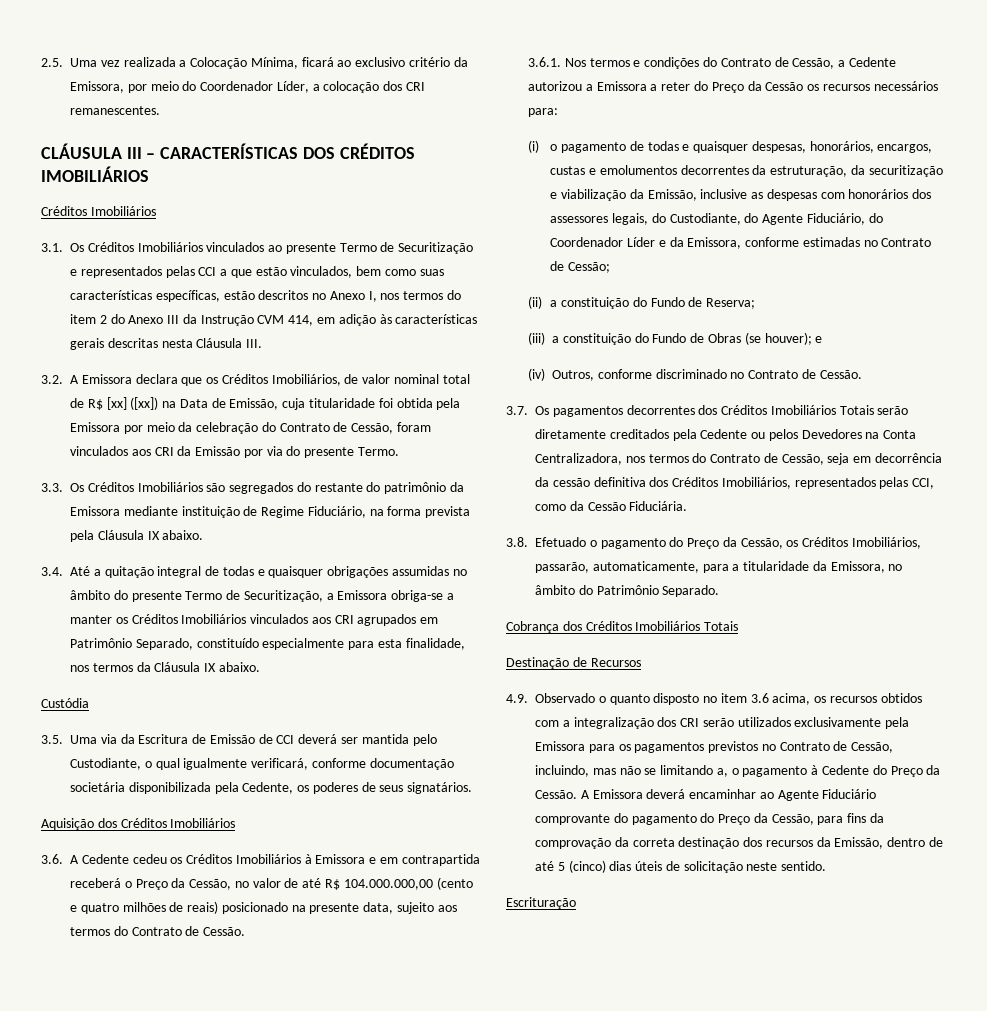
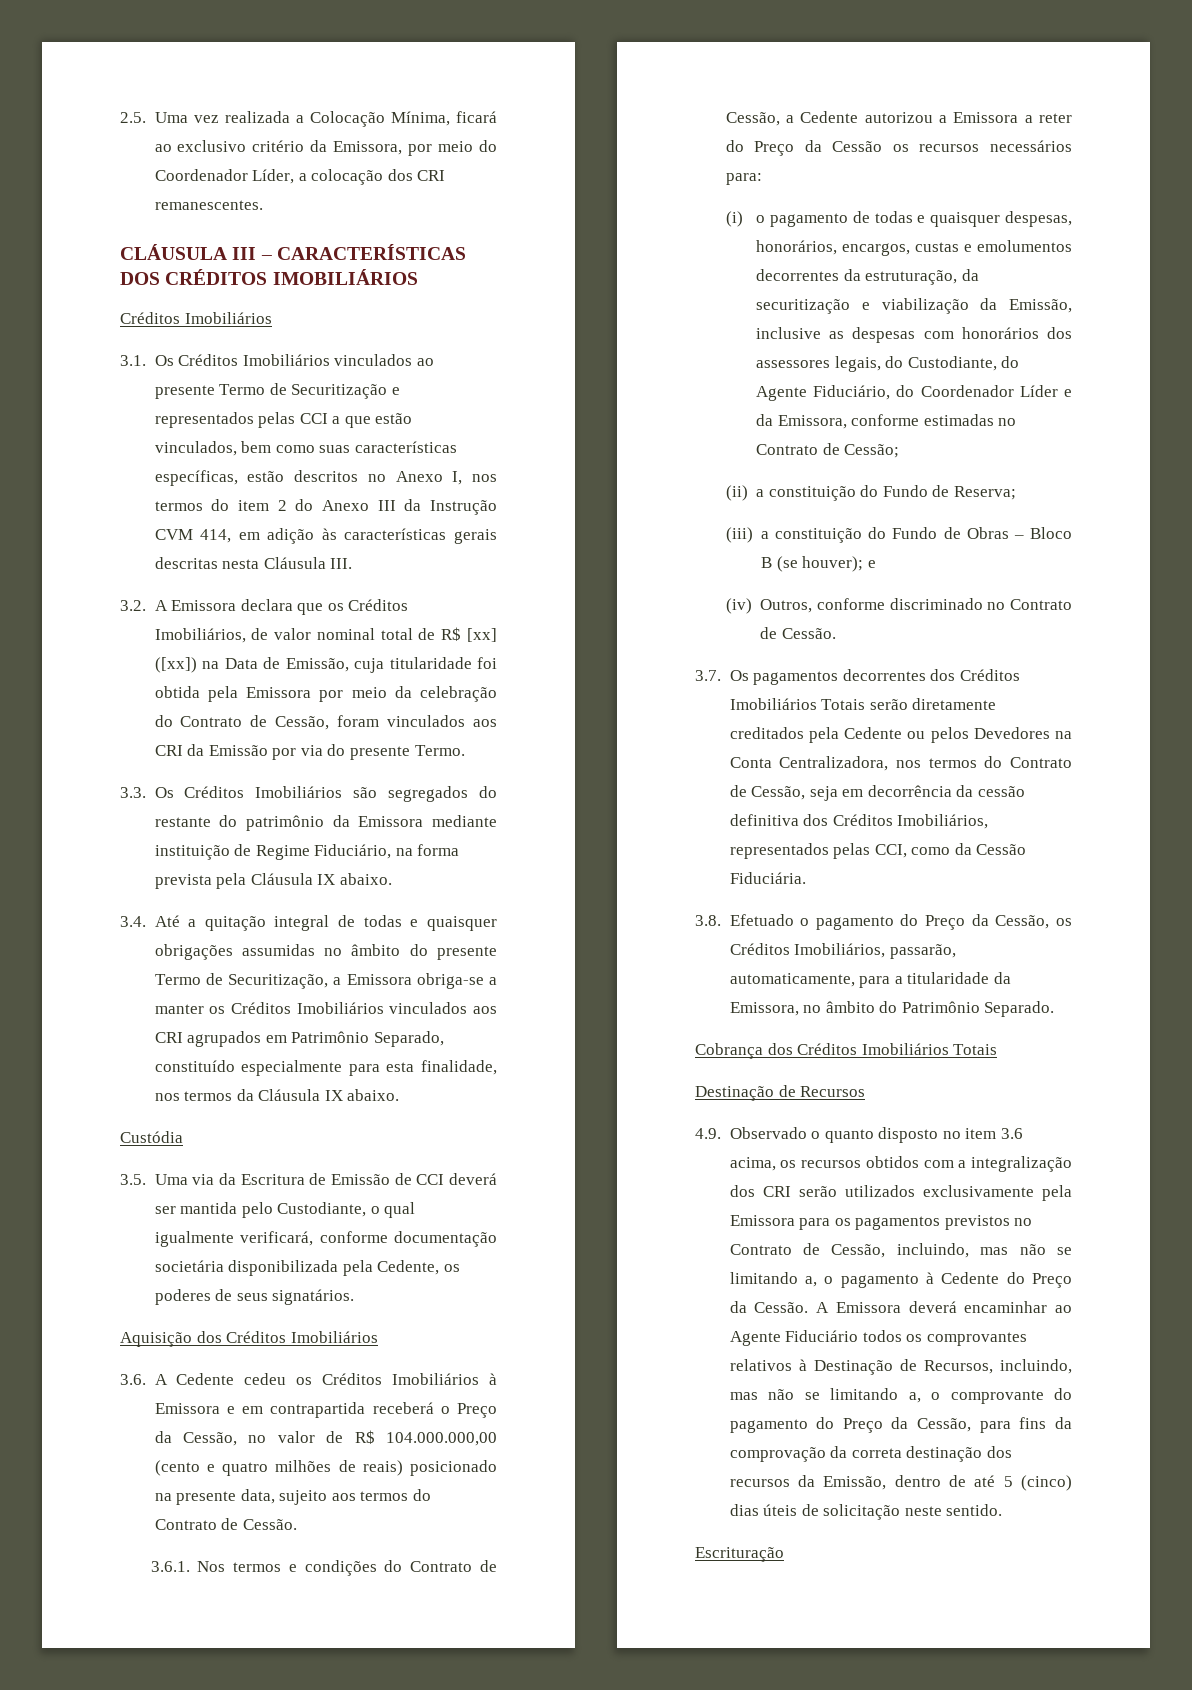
[302,878,322,888] até -> (344, 1437) none
(741, 338) none -> [1013,527,1072,539] [761,557,773,568] – Bloco B
(877, 794) none -> [862,1330,1027,1346] [729,1359,1072,1375] [729,1388,940,1403] todos os comprovantes relativos à Destinação de Recursos, incluindo, mas não se limitando a, o

